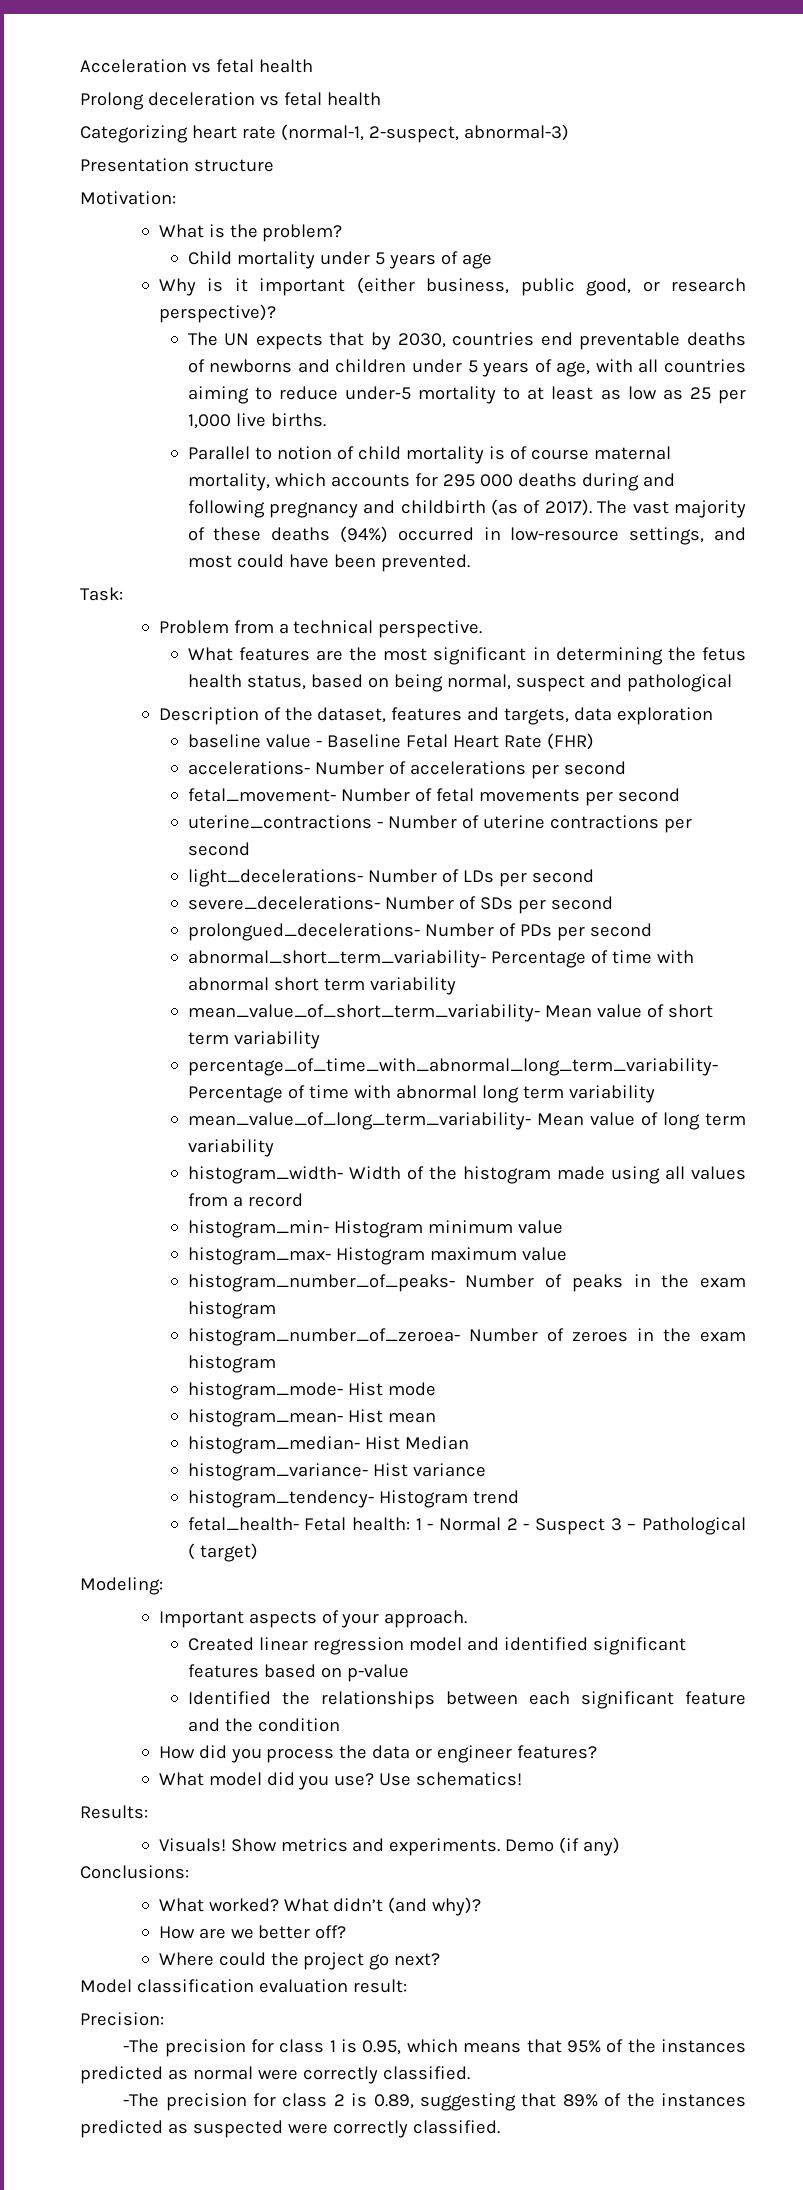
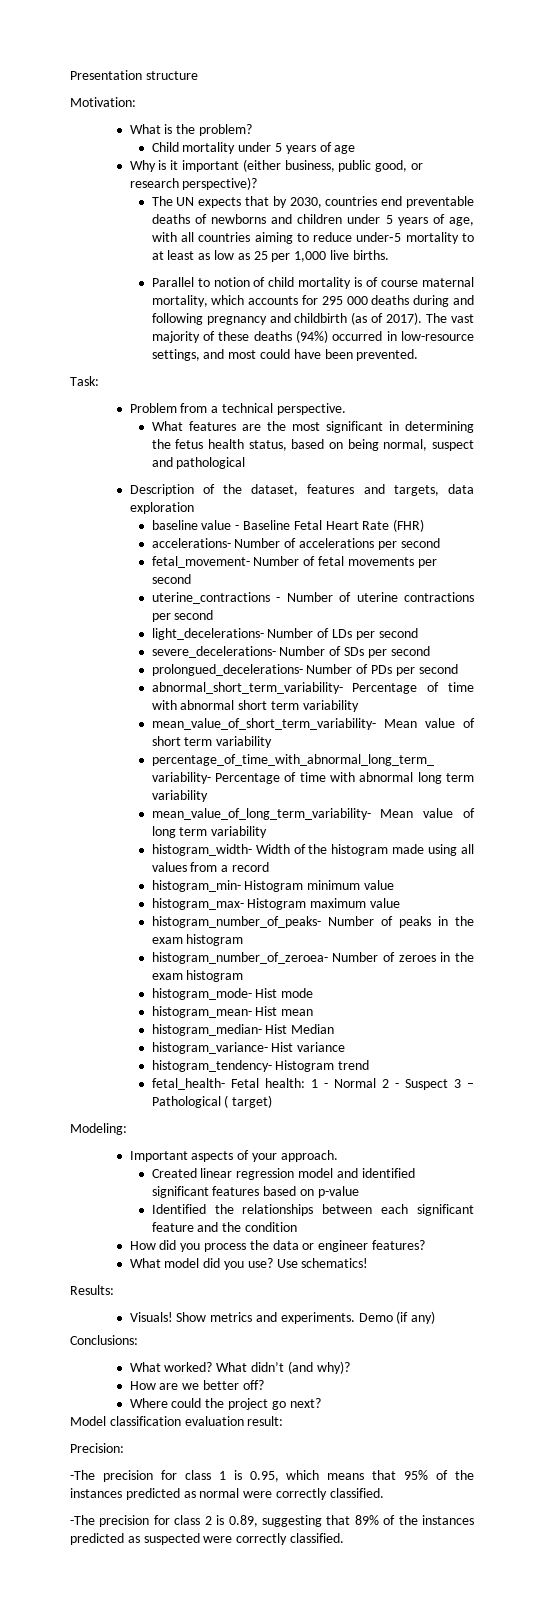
[80,59,313,73] [80,92,381,110] [80,124,569,143] Acceleration vs fetal health // Prolong deceleration vs fetal health // Categorizing heart rate (normal-1, 2-suspect, abnormal-3) // -> (70, 75) none

